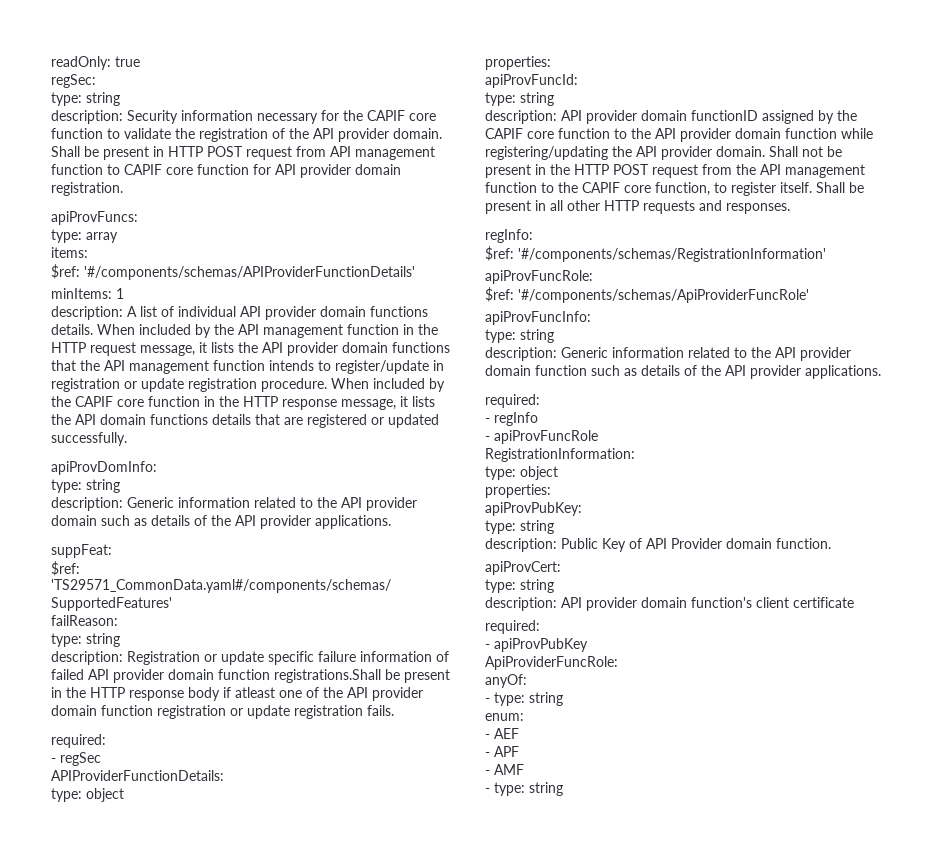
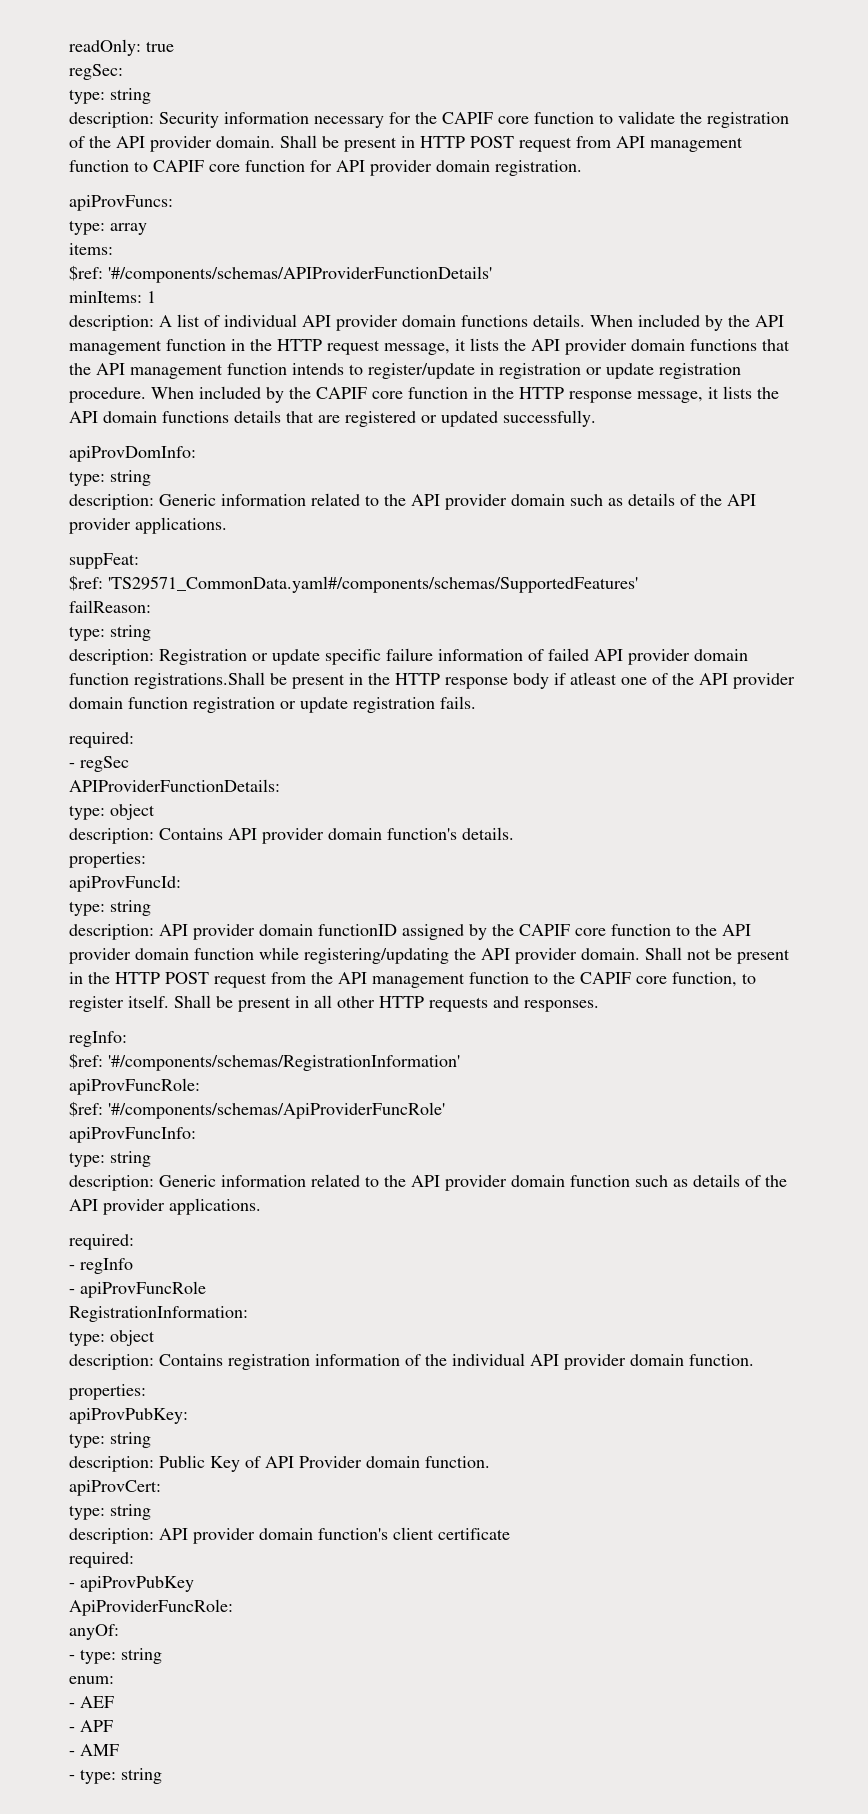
(124, 795) none -> [69,827,514,844] // description: Contains API provider domain function's details.
(558, 473) none -> [69,1353,754,1370] // description: Contains registration information of the individual API provider domain function.

